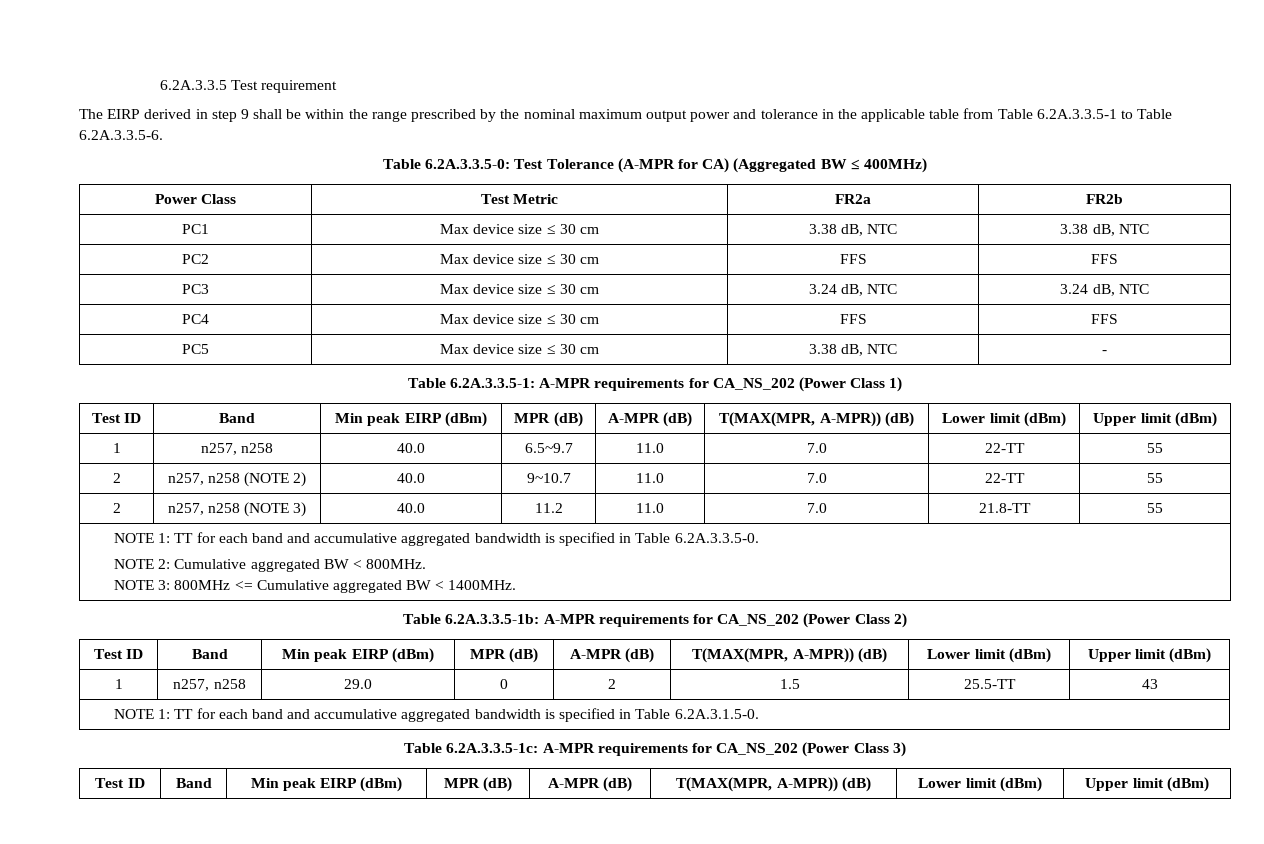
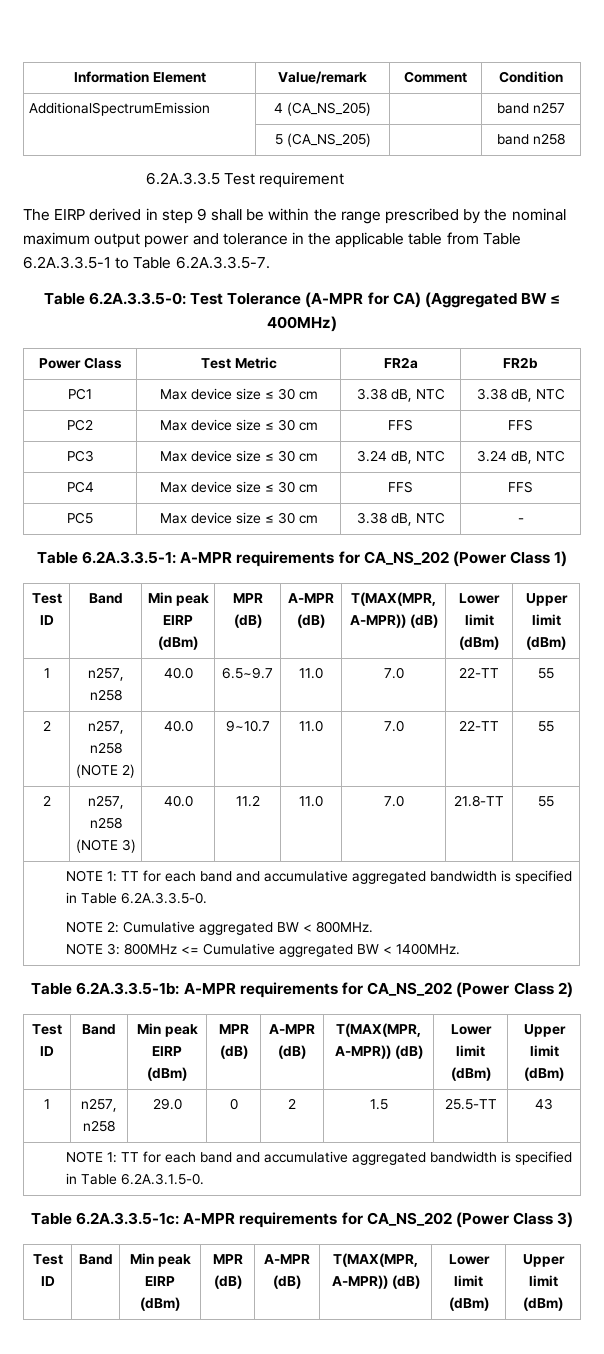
(160, 85) none -> [73,71,206,83] [278,71,367,84] [404,71,467,83] [499,71,563,83] [29,102,211,116] [274,102,371,116] [497,102,565,114] [274,133,371,147] [497,133,565,145] Information Element | Value/remark | Comment | Condition // AdditionalSpectrumEmission | 4 (CA_NS_205) | | band n257 // | 5 (CA_NS_205) | | band n258 //
[79,130,163,140] 6.2A.3.3.5-6. -> [175,256,270,269] 6.2A.3.3.5-7.

